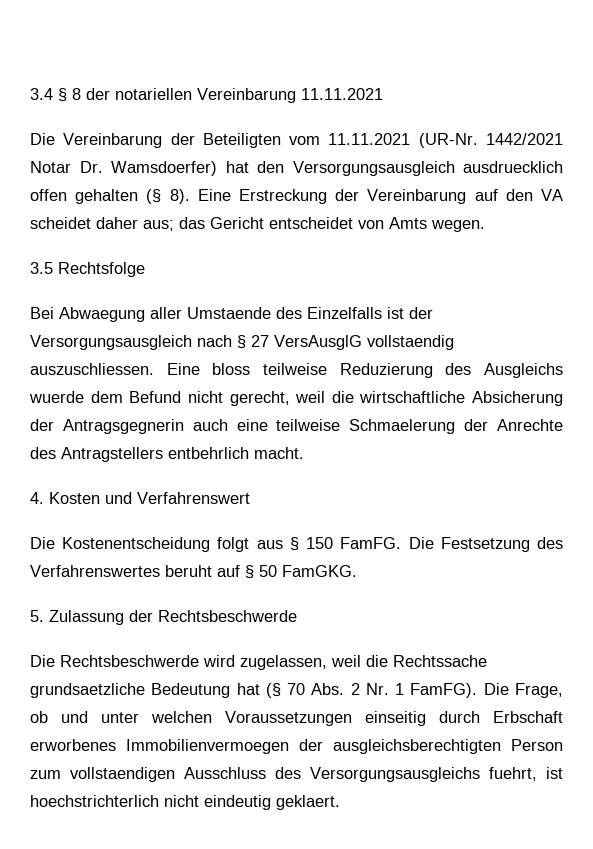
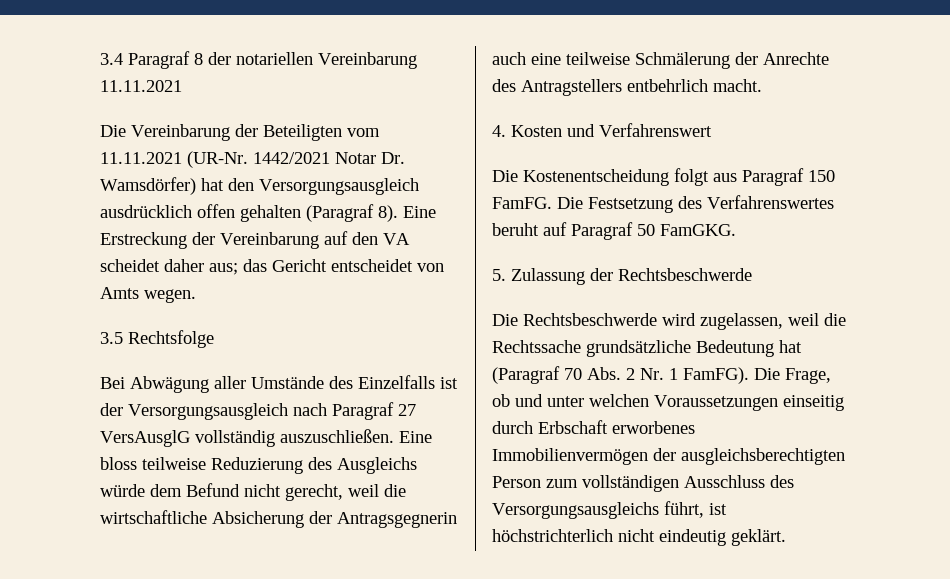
[58,88,67,102] § -> [128,51,190,69] Paragraf
[111,161,217,176] Wamsdoerfer) -> [100,177,196,195] Wamsdörfer)
[463,161,563,173] ausdruecklich -> [100,205,192,218] ausdrücklich
[146,189,162,204] (§ -> [306,204,374,222] (Paragraf
[59,307,271,322] Abwaegung aller Umstaende -> [130,376,324,393] Abwägung aller Umstände
[237,335,246,349] § -> [332,402,394,420] Paragraf
[367,335,454,350] [30,363,154,375] vollstaendig auszuschliessen. -> [195,429,394,447] vollständig auszuschließen.
[29,391,84,403] wuerde -> [100,484,145,497] würde
[349,419,456,434] Schmaelerung -> [635,52,730,69] Schmälerung
[289,537,299,551] § -> [742,168,804,186] Paragraf
[245,565,254,579] § -> [571,222,633,240] Paragraf
[30,683,145,698] grundsaetzliche -> [586,340,691,357] grundsätzliche
[265,683,281,698] (§ -> [492,366,560,384] (Paragraf
[126,739,289,754] Immobilienvermoegen -> [492,448,648,465] Immobilienvermögen
[70,767,175,782] vollstaendigen -> [582,475,679,492] vollständigen
[489,767,563,781] [30,795,159,807] fuehrt, ist hoechstrichterlich -> [664,501,727,518] [492,529,613,542] führt, ist höchstrichterlich
[276,795,340,810] geklaert. -> [731,529,786,546] geklärt.

